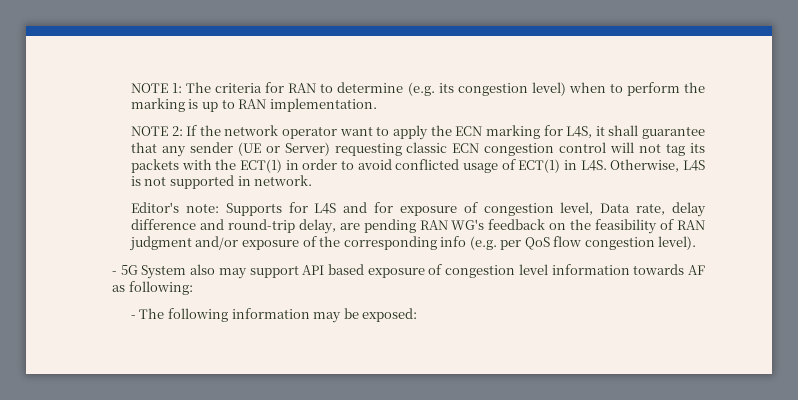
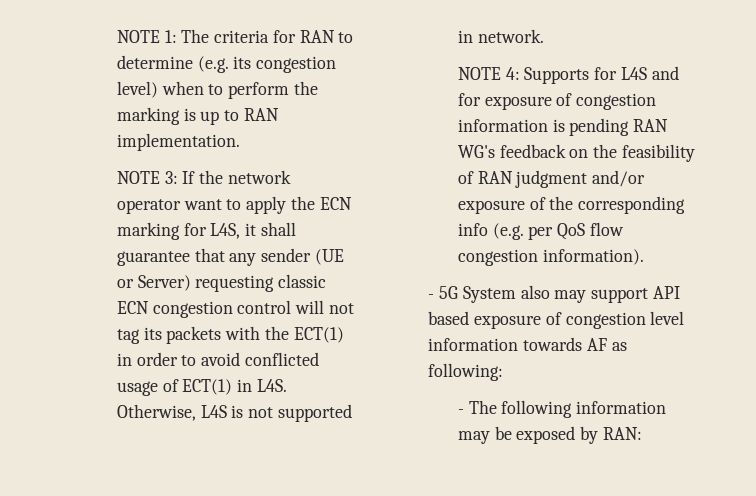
[171,126,183,136] 2: -> [164,171,178,184] 3:
[130,202,219,213] Editor's note: -> [457,67,520,80] NOTE 4:
[560,202,706,217] [130,219,360,234] level, Data rate, delay difference and round-trip delay, are -> [457,119,565,132] information is
[658,236,697,250] level). -> [542,249,644,265] information).
[362,308,418,322] exposed: -> [516,426,642,444] exposed by RAN:

